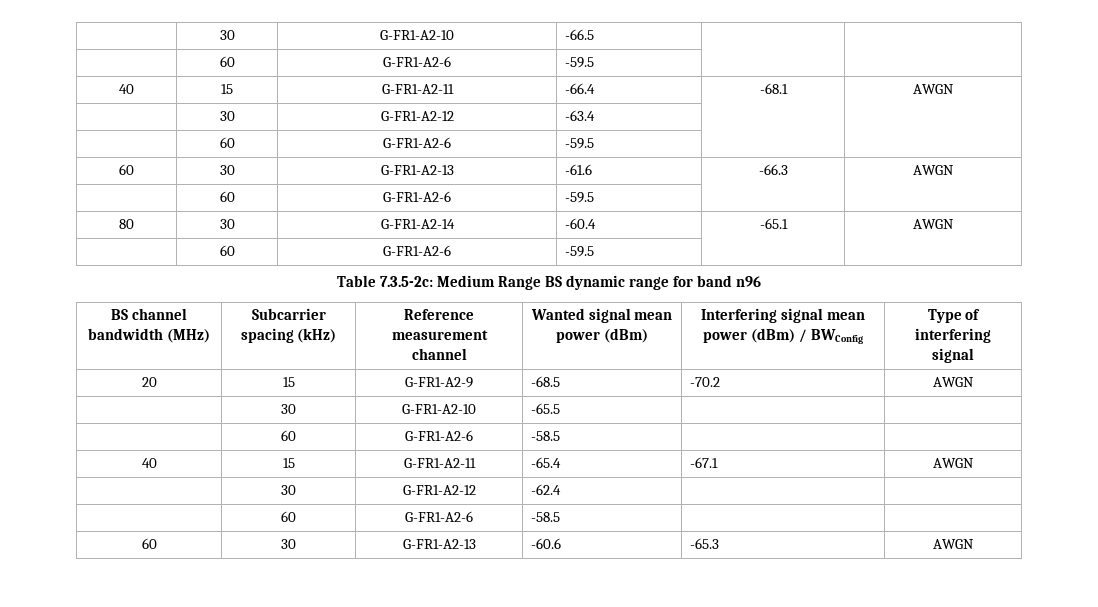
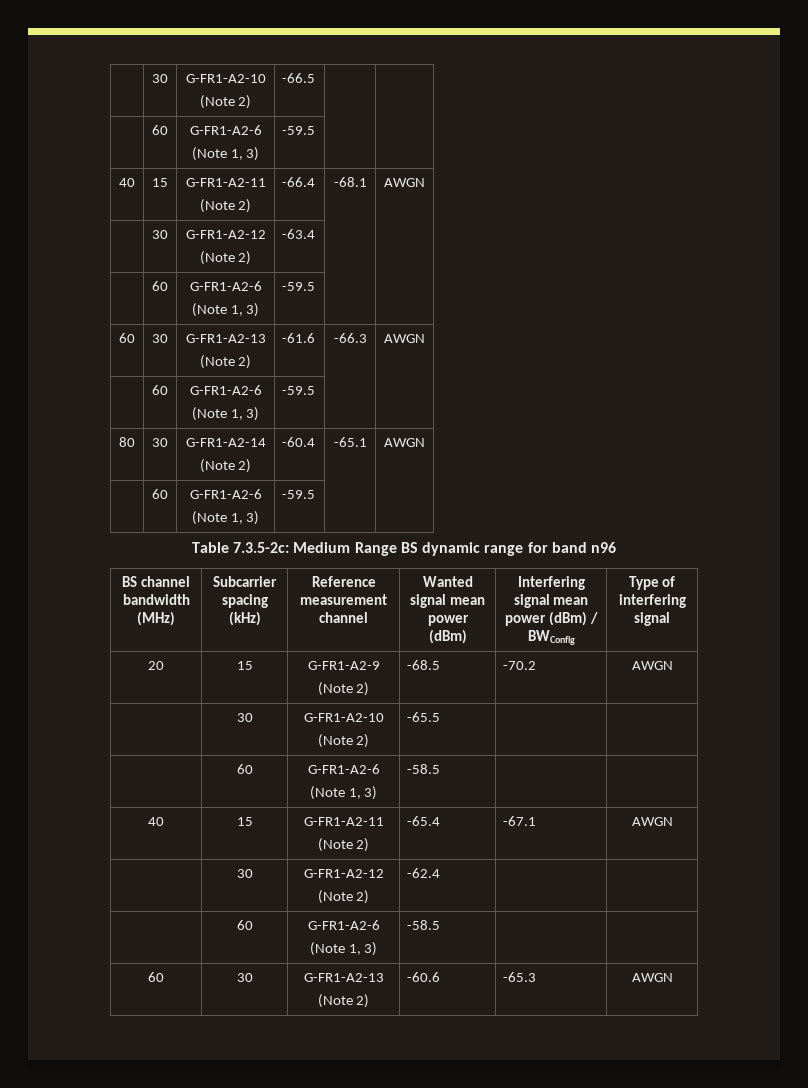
[219,30,235,40] [380,30,454,40] | 30 | G-FR1-A2-10 -> [152,74,168,83] [185,74,266,83] [199,95,252,109] | 30 | G-FR1-A2-10 // (Note 2)
(451, 61) none -> [191,147,260,161] // (Note 1, 3)
(454, 89) none -> [199,199,252,213] // (Note 2)
(454, 116) none -> [199,251,252,265] // (Note 2)
(451, 142) none -> [191,303,260,317] // (Note 1, 3)
(454, 170) none -> [199,355,252,369] // (Note 2)
(451, 196) none -> [191,407,260,421] // (Note 1, 3)
(455, 224) none -> [199,459,252,473] // (Note 2)
(451, 250) none -> [191,511,260,525] // (Note 1, 3)
(473, 382) none -> [317,682,370,696] // (Note 2)
(476, 409) none -> [317,734,370,748] // (Note 2)
(473, 435) none -> [309,786,378,800] // (Note 1, 3)
(476, 463) none -> [317,838,370,852] // (Note 2)
(476, 490) none -> [317,890,370,904] // (Note 2)
(473, 516) none -> [309,942,378,956] // (Note 1, 3)
(476, 544) none -> [317,994,370,1008] // (Note 2)

